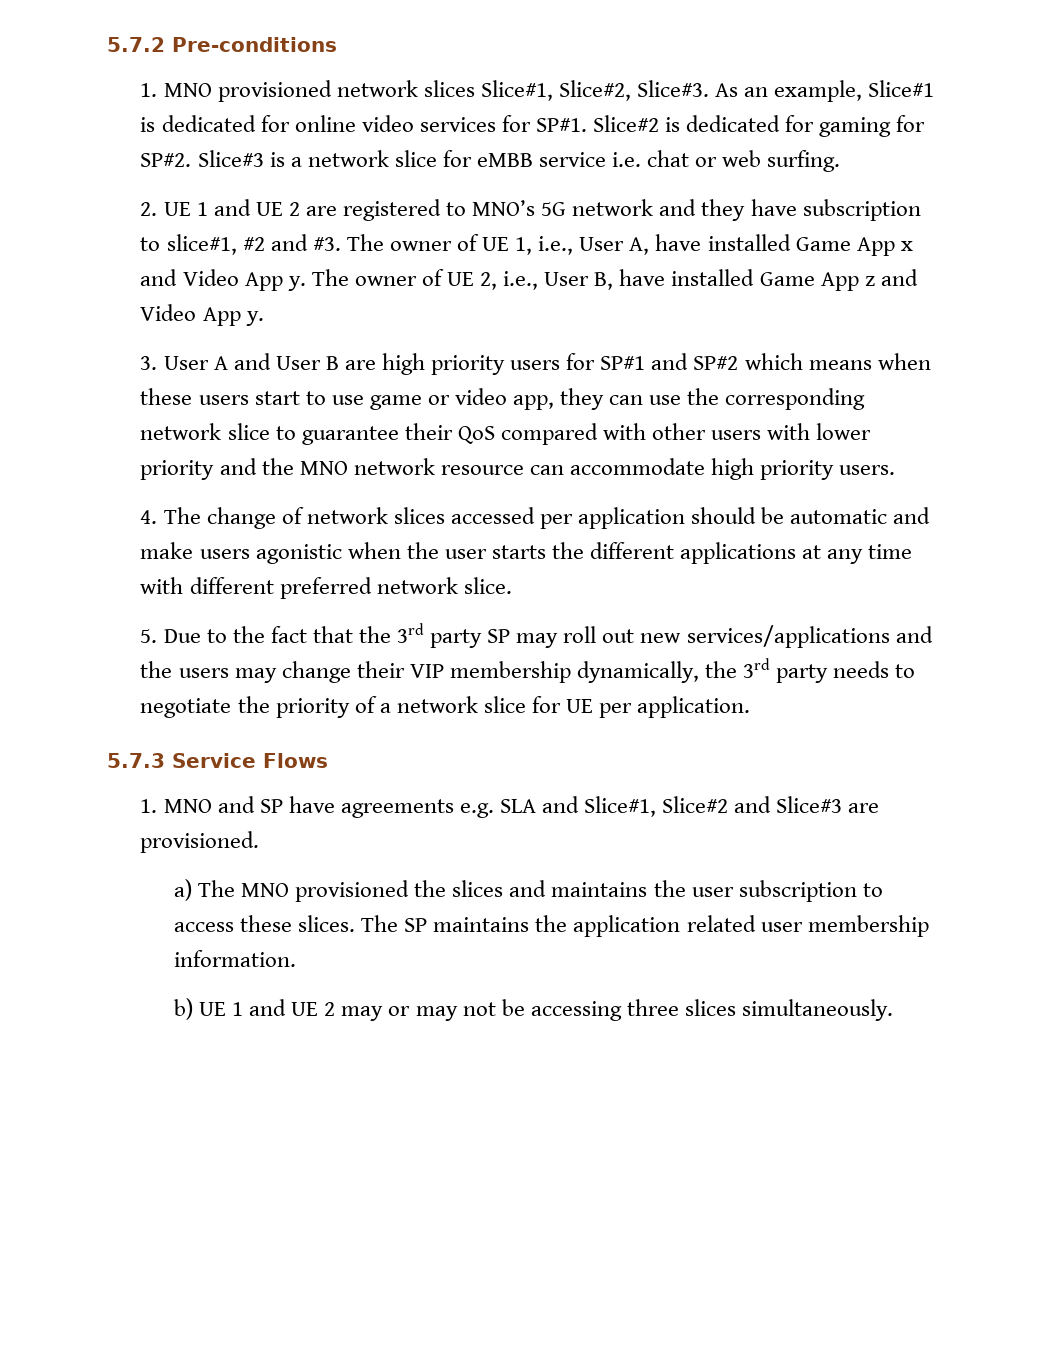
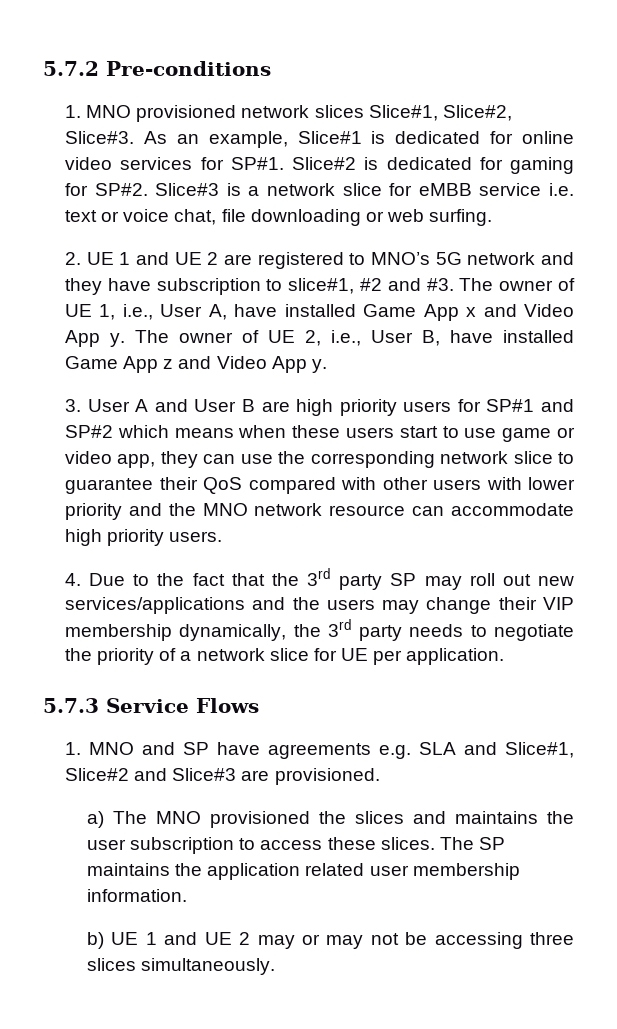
[647,150,690,167] chat -> [65,209,361,226] text or voice chat, file downloading
[163,507,931,529] [140,542,913,564] [140,577,512,599] [140,629,158,643] The change of network slices accessed per application should be automatic and make users agonistic when the user starts the different applications at any time with different preferred network slice. // 5. -> (82, 579) none

